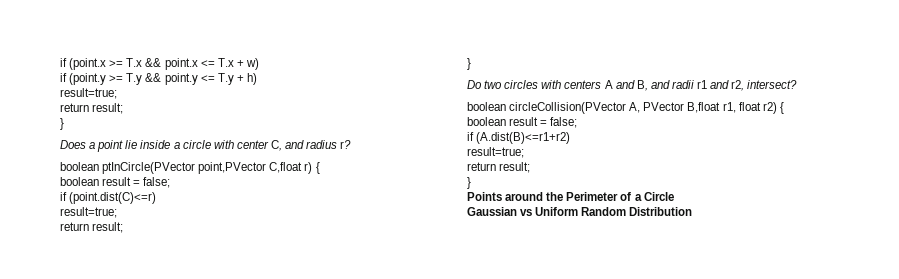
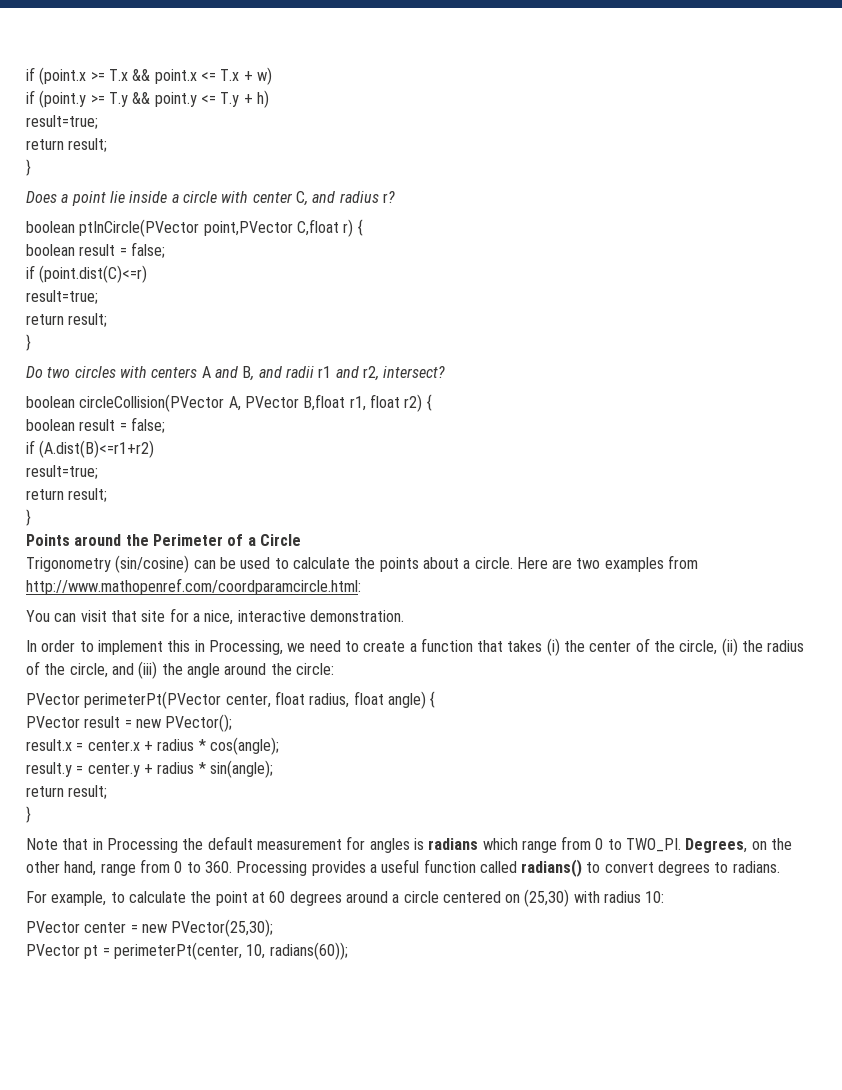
[467,207,693,216] Gaussian vs Uniform Random Distribution -> [26,555,699,573] [26,578,361,595] [26,608,404,625] [26,638,805,656] [26,661,334,679] [26,691,436,709] [26,714,233,732] [26,737,279,755] [26,760,273,778] [26,785,108,799] [26,806,31,823] [26,836,793,853] [26,859,780,877] [26,889,665,907] [26,919,274,937] [26,942,348,960] Trigonometry (sin/cosine) can be used to calculate the points about a circle. Here are two examples from http://www.mathopenref.com/coordparamcircle.html: // You can visit that site for a nice, interactive demonstration. // In order to implement this in Processing, we need to create a function that takes (i) the center of the circle, (ii) the radius of the circle, and (iii) the angle around the circle: // PVector perimeterPt(PVector center, float radius, float angle) { // PVector result = new PVector(); // result.x = center.x + radius * cos(angle); // result.y = center.y + radius * sin(angle); // return result; // } // Note that in Processing the default measurement for angles is radians which range from 0 to TWO_PI. Degrees, on the other hand, range from 0 to 360. Processing provides a useful function called radians() to convert degrees to radians. // For example, to calculate the point at 60 degrees around a circle centered on (25,30) with radius 10: // PVector center = new PVector(25,30); // PVector pt = perimeterPt(center, 10, radians(60));

